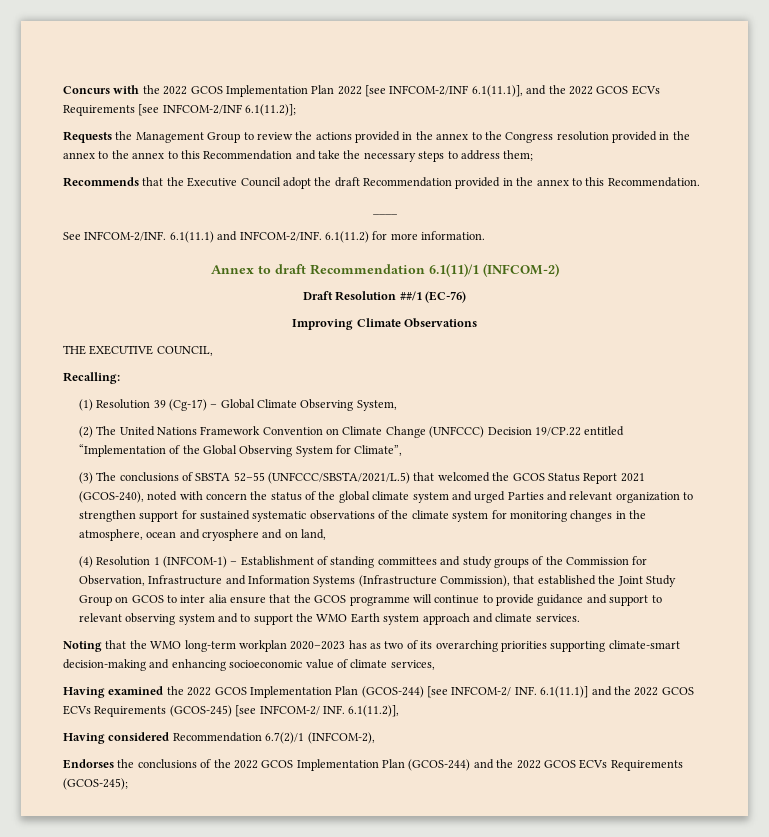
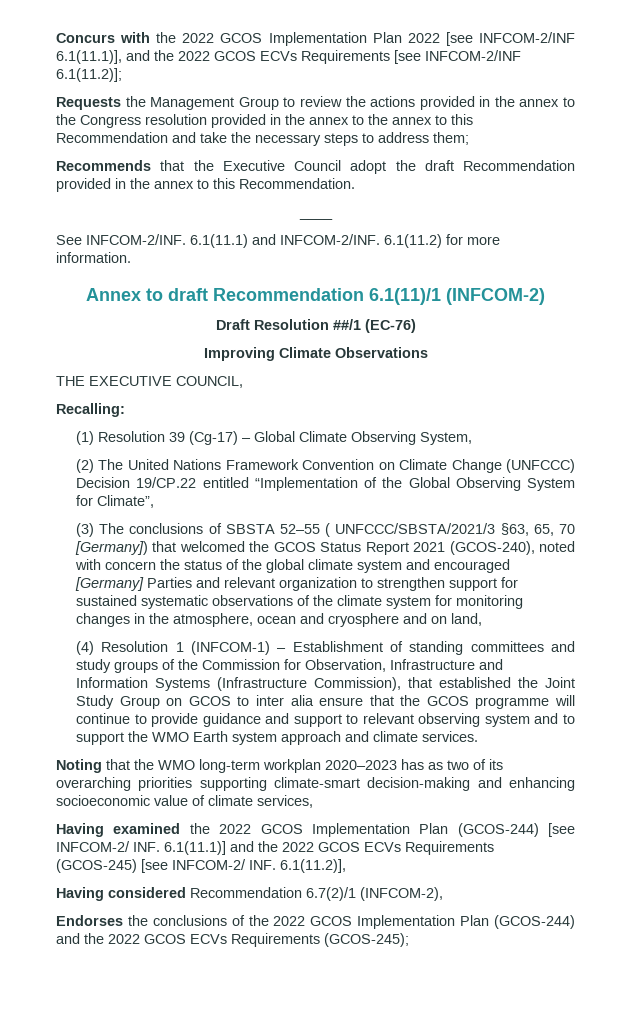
[268,472,411,484] (UNFCCC/SBSTA/2021/L.5) -> [325,523,575,537] [75,541,149,555] ( UNFCCC/SBSTA/2021/3 §63, 65, 70 [Germany])
[474,491,506,503] urged -> [434,559,511,573] [75,577,145,591] encouraged [Germany]

